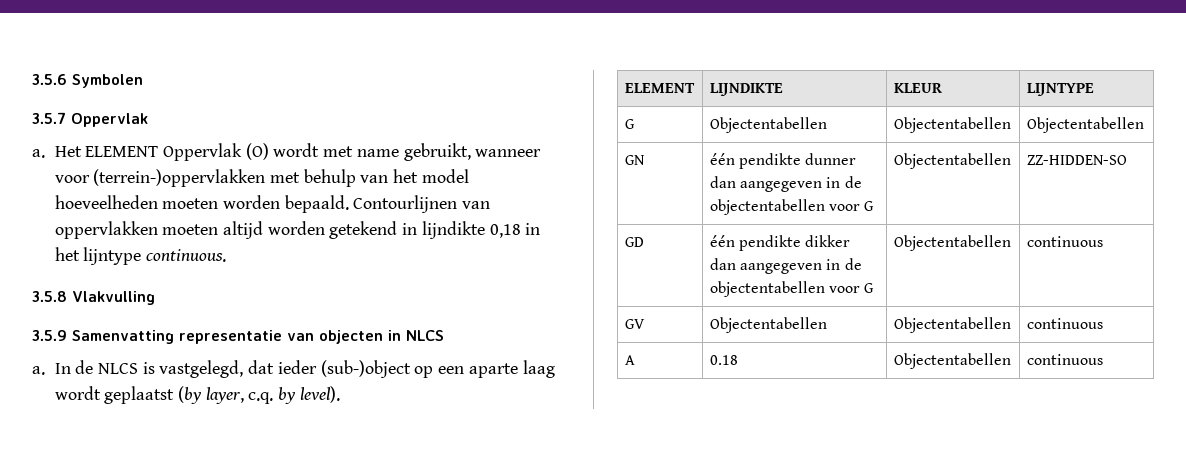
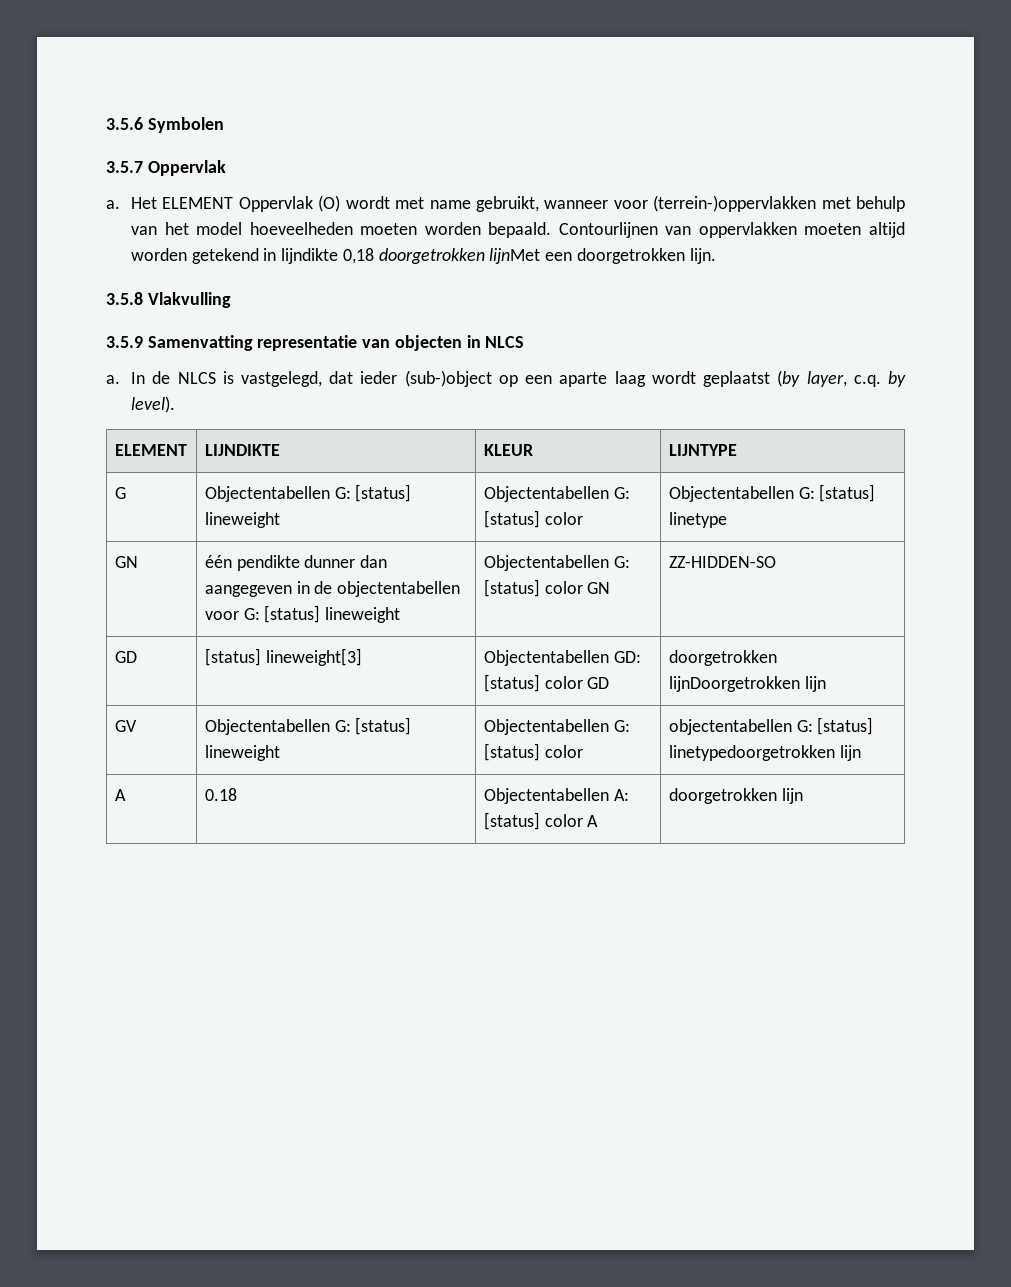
[525,223,541,235] [54,247,226,265] in het lijntype continuous. -> [378,248,716,264] doorgetrokken lijnMet een doorgetrokken lijn.
[893,117,1011,133] [1026,117,1144,133] | Objectentabellen | Objectentabellen -> [334,484,412,502] [204,512,280,528] [483,486,630,502] [483,510,583,528] [668,484,876,502] [668,512,727,528] G: [status] lineweight | Objectentabellen G: [status] color | Objectentabellen G: [status] linetype
[864,201,875,211] [893,153,1011,169] [1026,155,1127,165] [624,237,644,247] [709,235,851,251] [709,258,862,274] [709,281,875,297] [893,235,1011,251] [1026,236,1103,247] [624,319,645,329] [709,317,827,333] [893,317,1011,333] [1026,318,1103,329] [624,355,635,365] [709,355,738,365] [893,353,1011,369] [1026,354,1103,365] G | Objectentabellen | ZZ-HIDDEN-SO // GD | één pendikte dikker dan aangegeven in de objectentabellen voor G | Objectentabellen | continuous // GV | Objectentabellen | Objectentabellen | continuous // A | 0.18 | Objectentabellen | continuous -> [243,605,401,623] [483,555,630,571] [483,579,611,597] [668,556,776,568] [114,651,137,663] [204,648,362,666] [483,650,641,666] [483,674,610,692] [668,650,777,666] [668,676,826,692] [114,720,137,732] [204,717,412,735] [204,745,280,761] [483,719,630,735] [483,743,583,761] [668,717,874,735] [668,745,861,761] [114,789,126,801] [204,788,237,801] [483,788,629,804] [483,812,599,830] [668,788,803,804] G: [status] lineweight | Objectentabellen G: [status] color GN | ZZ-HIDDEN-SO // GD | [status] lineweight[3] | Objectentabellen GD: [status] color GD | doorgetrokken lijnDoorgetrokken lijn // GV | Objectentabellen G: [status] lineweight | Objectentabellen G: [status] color | objectentabellen G: [status] linetypedoorgetrokken lijn // A | 0.18 | Objectentabellen A: [status] color A | doorgetrokken lijn

